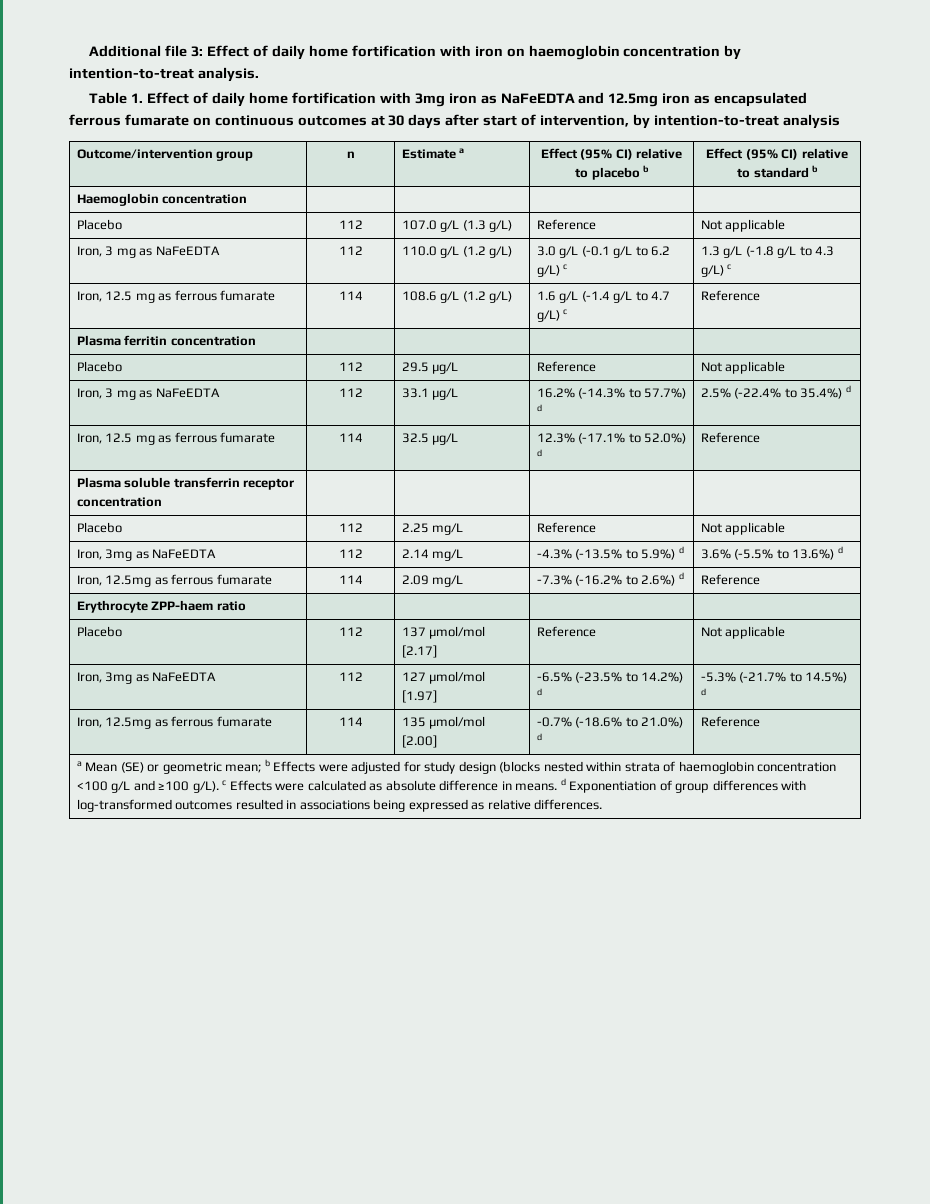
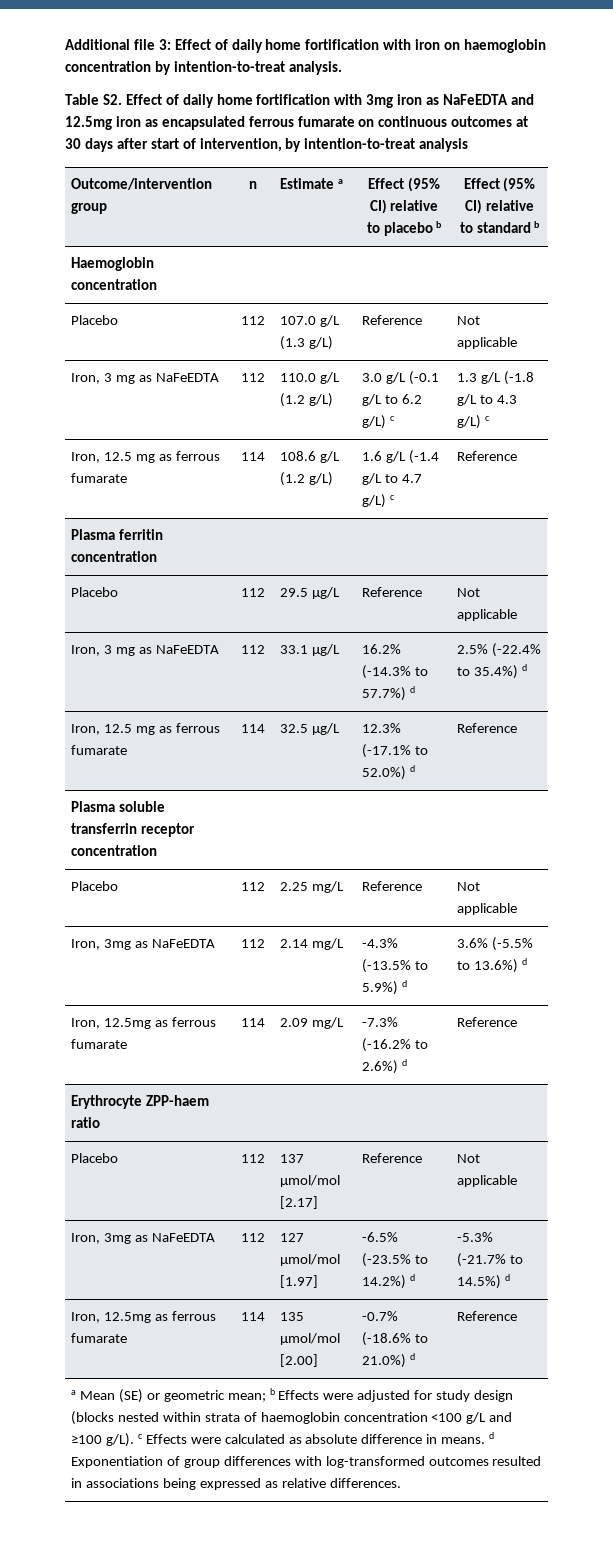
[131,93,144,103] 1. -> [102,94,122,105] S2.

